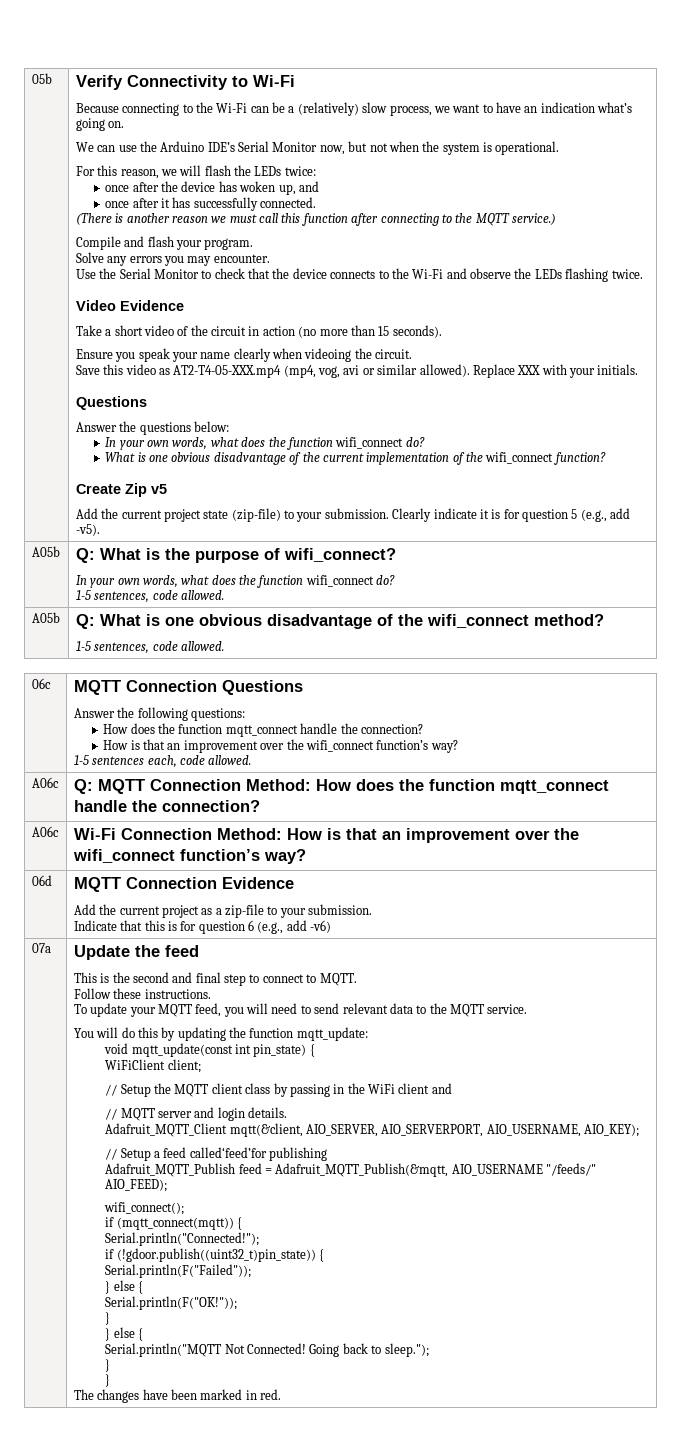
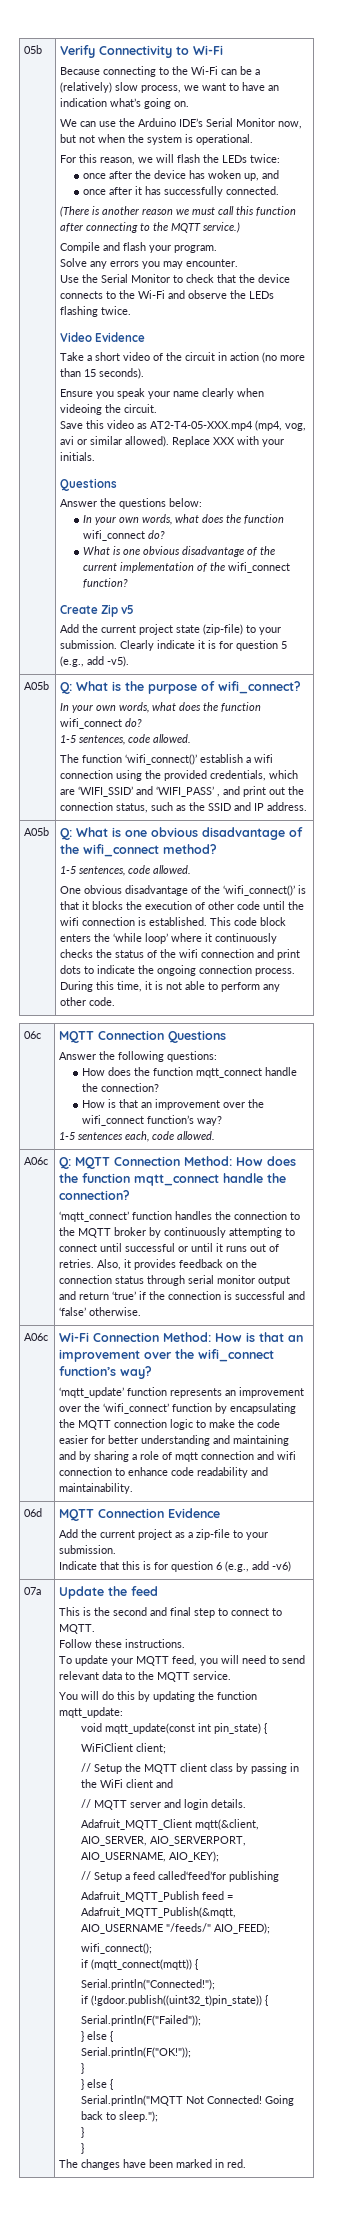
(224, 595) none -> [60,754,274,765] [60,770,299,781] [60,786,305,797] [60,802,308,813] // The function ‘wifi_connect()’ establish a wifi connection using the provided credentials, which are ‘WIFI_SSID’ and ‘WIFI_PASS’ , and print out the connection status, such as the SSID and IP address.
(224, 646) none -> [60,885,307,896] [60,901,305,910] [60,917,287,926] [60,933,278,944] [60,949,301,960] [60,965,296,976] [60,981,281,992] [60,997,116,1006] // One obvious disadvantage of the ‘wifi_connect()’ is that it blocks the execution of other code until the wifi connection is established. This code block enters the ‘while loop’ where it continuously checks the status of the wifi connection and print dots to indicate the ongoing connection process. During this time, it is not able to perform any other code.
(260, 806) none -> [59,1211,301,1222] [59,1227,296,1238] [59,1243,280,1252] [59,1259,258,1270] [59,1275,291,1286] [59,1291,306,1300] [59,1307,142,1316] // ‘mqtt_connect’ function handles the connection to the MQTT broker by continuously attempting to connect until successful or until it runs out of retries. Also, it provides feedback on the connection status through serial monitor output and return ‘true’ if the connection is successful and ‘false’ otherwise.
(306, 856) none -> [59,1387,305,1398] [59,1403,297,1414] [59,1419,281,1430] [59,1435,290,1446] [59,1451,297,1462] [59,1467,269,1478] [59,1483,134,1494] // ‘mqtt_update’ function represents an improvement over the ‘wifi_connect’ function by encapsulating the MQTT connection logic to make the code easier for better understanding and maintaining and by sharing a role of mqtt connection and wifi connection to enhance code readability and maintainability.

